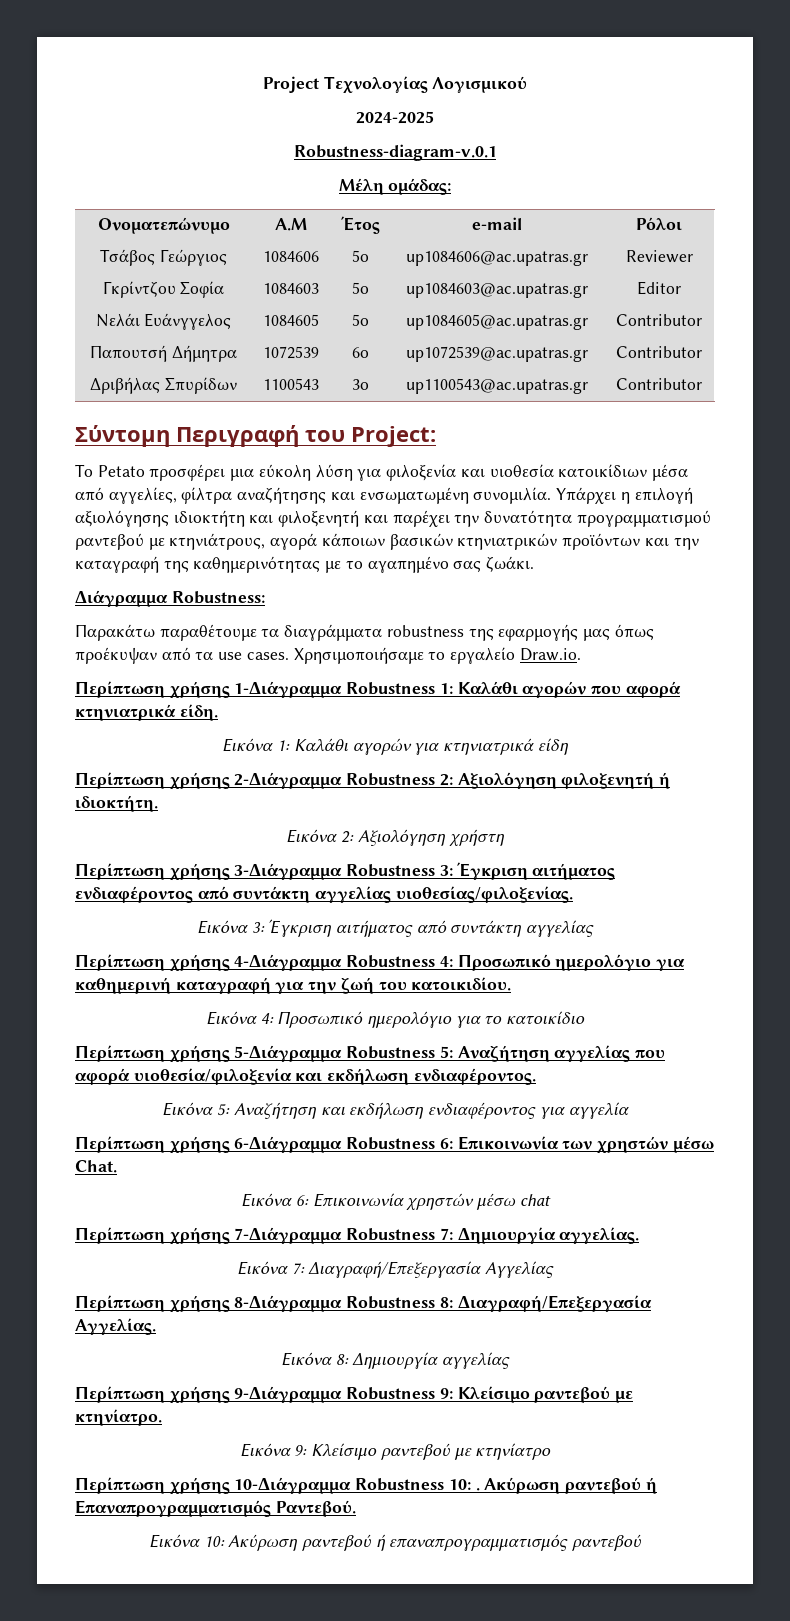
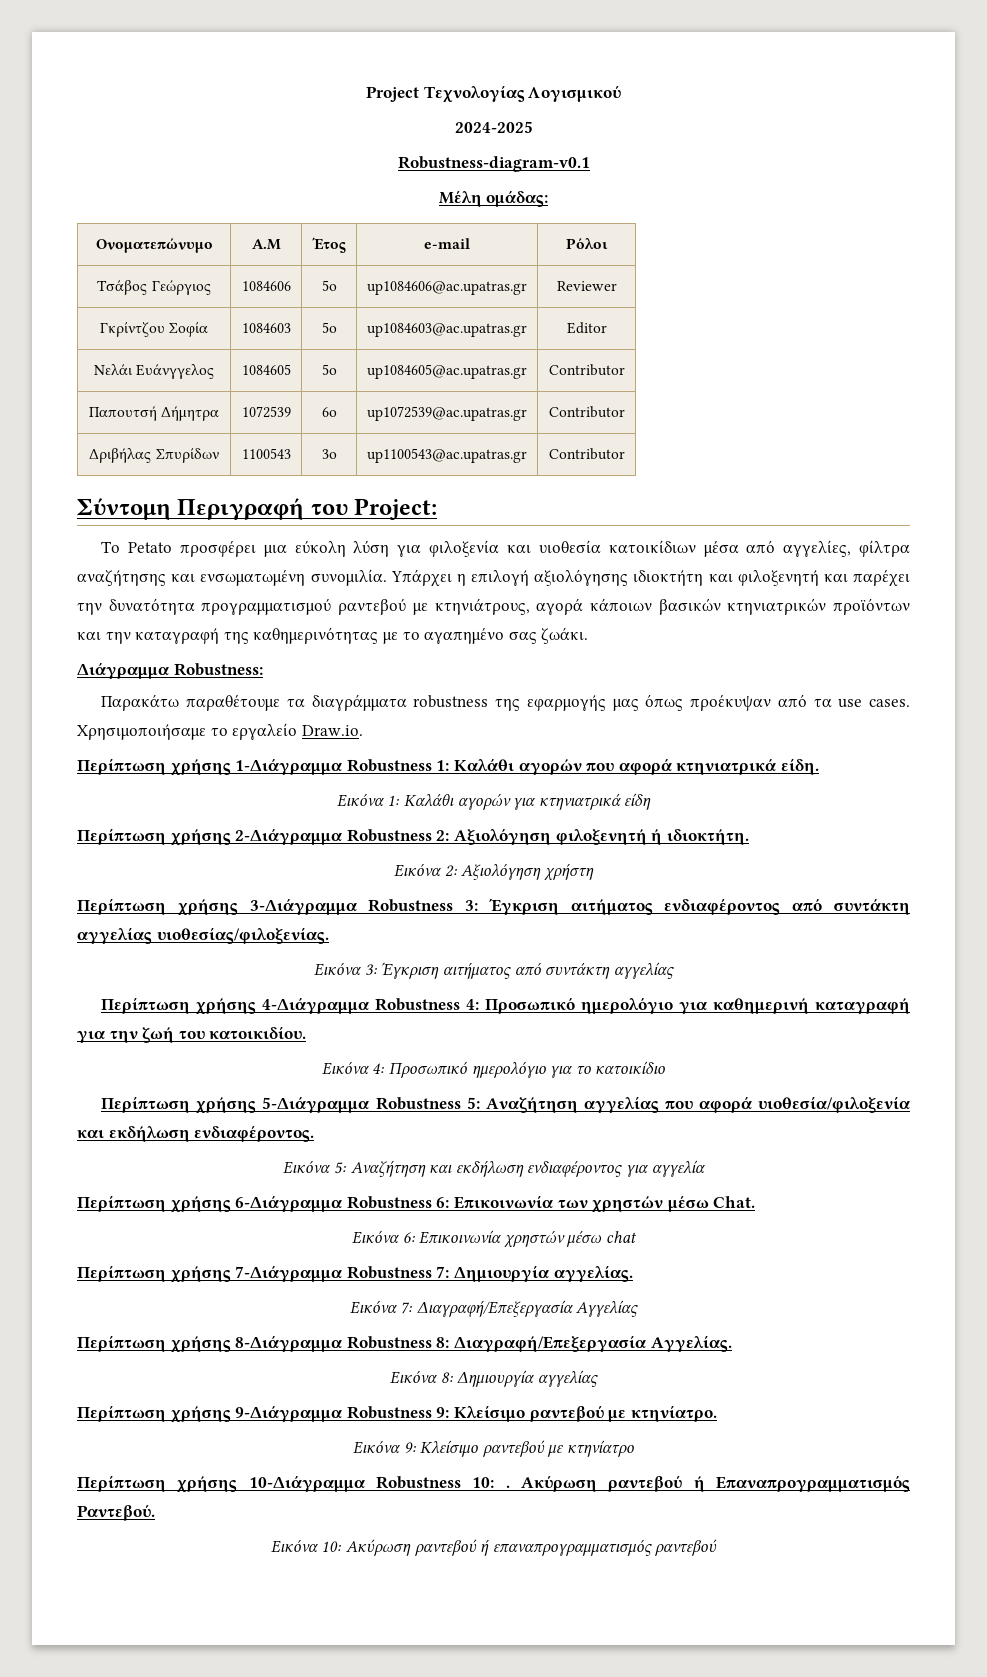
[293,144,497,161] Robustness-diagram-v.0.1 -> [397,156,590,172] Robustness-diagram-v0.1

